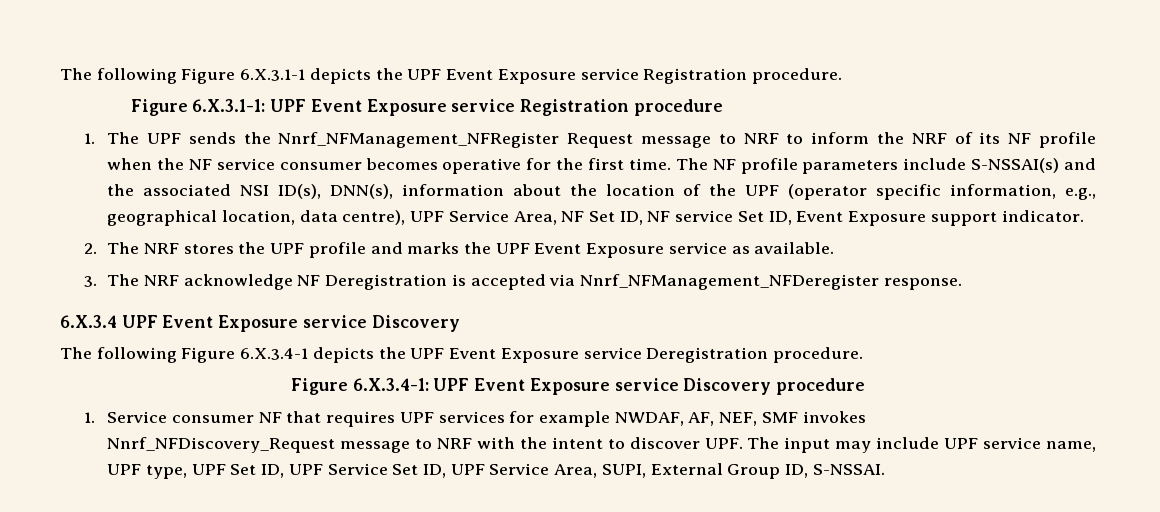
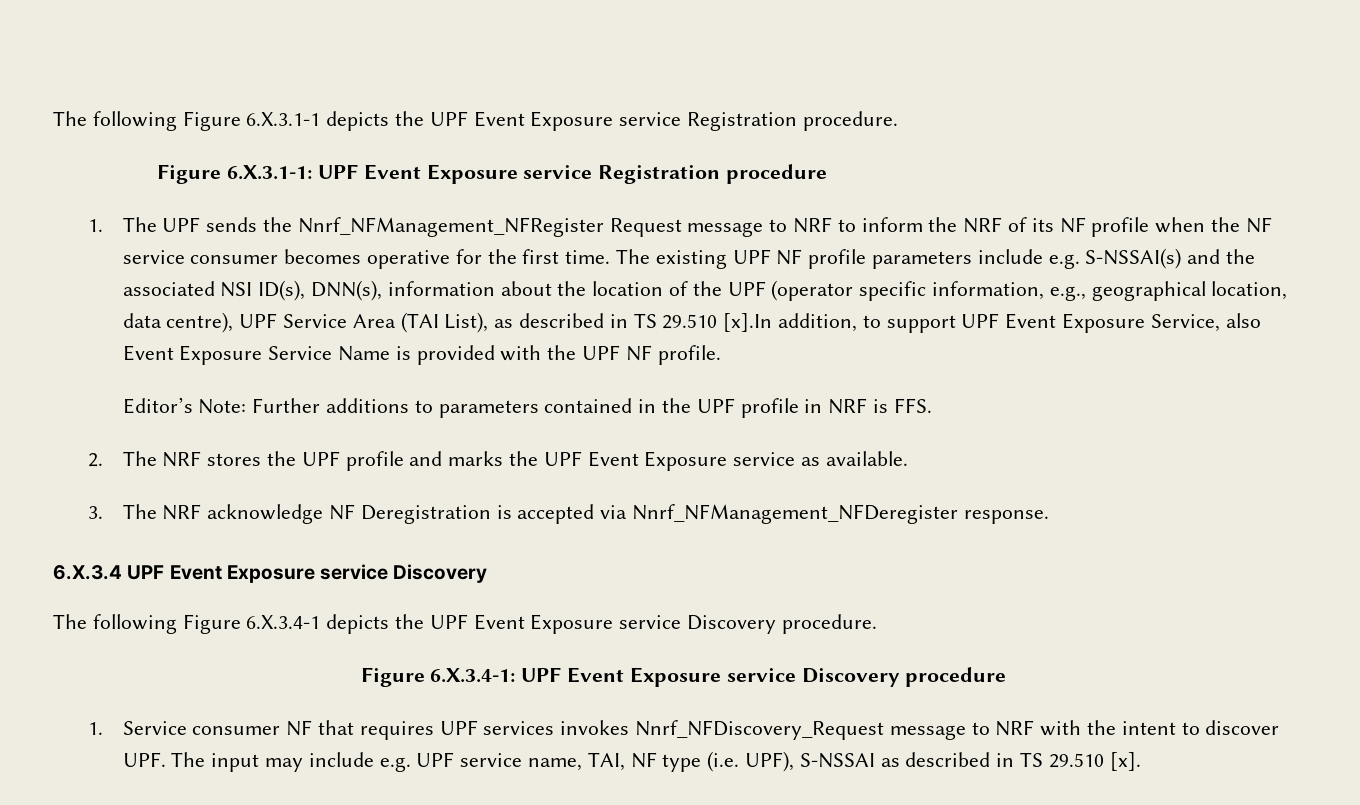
(708, 164) none -> [655,249,771,269] existing UPF
(967, 164) none -> [1048,254,1080,269] e.g.
[513,210,1084,226] Area, NF Set ID, NF service Set ID, Event Exposure support indicator. -> [352,312,1261,333] [122,345,721,365] [122,397,932,418] Area (TAI List), as described in TS 29.510 [x].In addition, to support UPF Event Exposure Service, also Event Exposure Service Name is provided with the UPF NF profile. // Editor’s Note: Further additions to parameters contained in the UPF profile in NRF is FFS.
[646,347,769,363] Deregistration -> [687,615,777,634] Discovery
[509,411,798,427] for example NWDAF, AF, NEF, SMF -> (555, 728) none
(940, 443) none -> [379,757,411,772] e.g.
[107,463,885,479] UPF type, UPF Set ID, UPF Service Set ID, UPF Service Area, SUPI, External Group ID, S-NSSAI. -> [587,751,1141,772] TAI, NF type (i.e. UPF), S-NSSAI as described in TS 29.510 [x].

